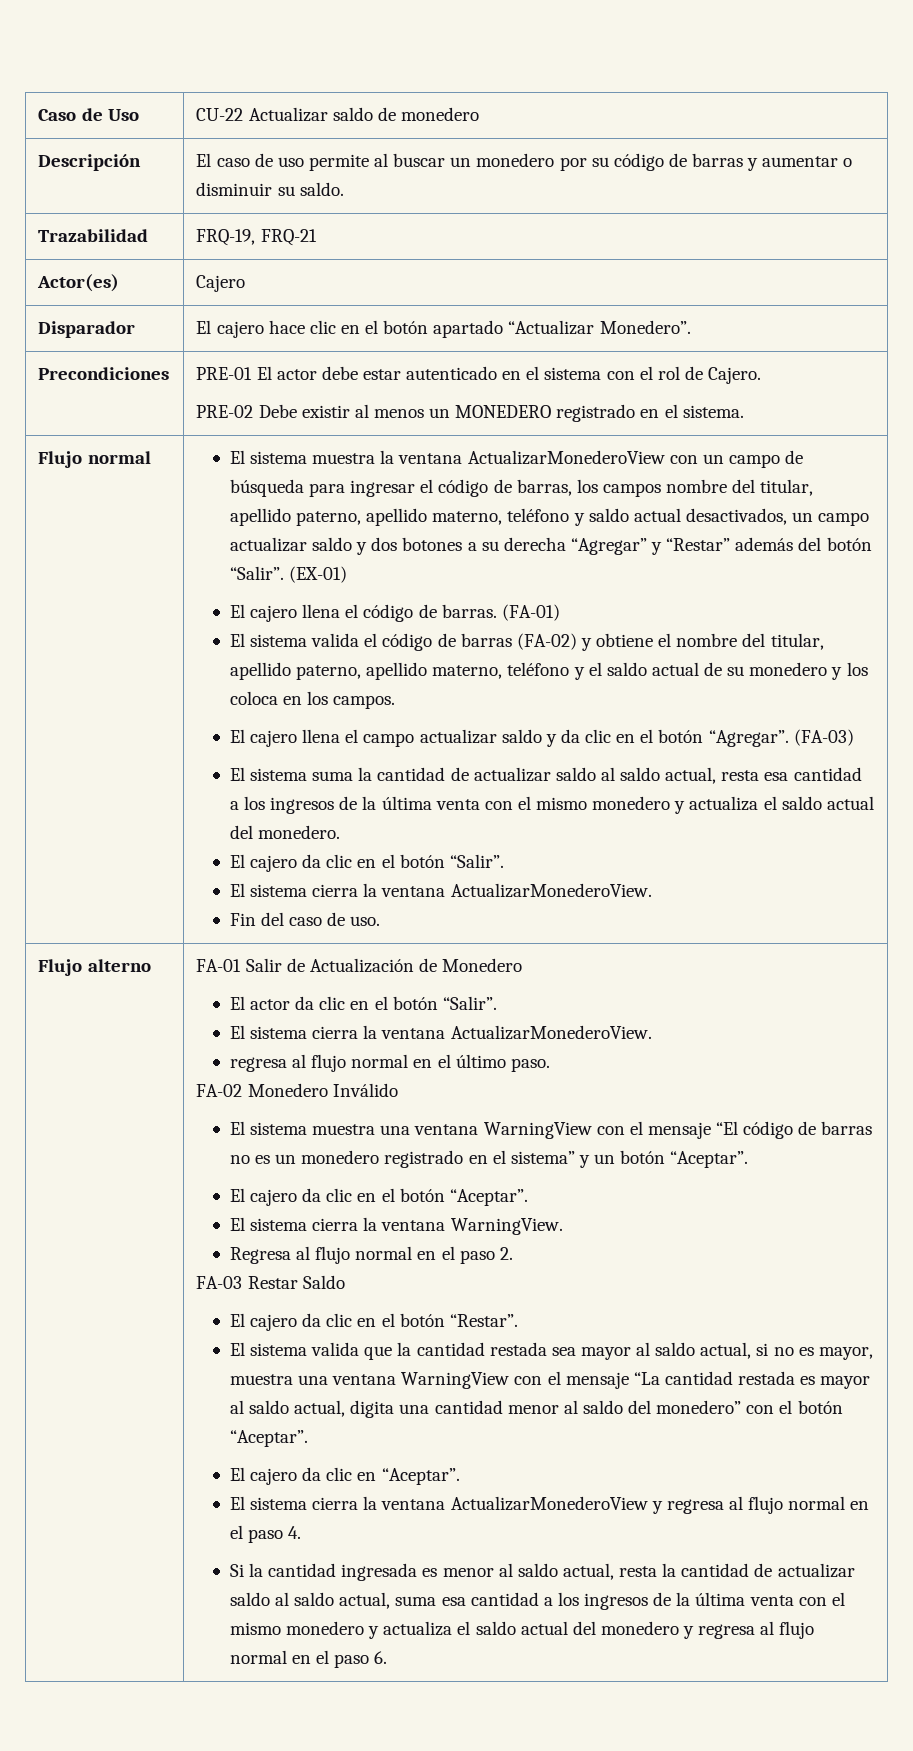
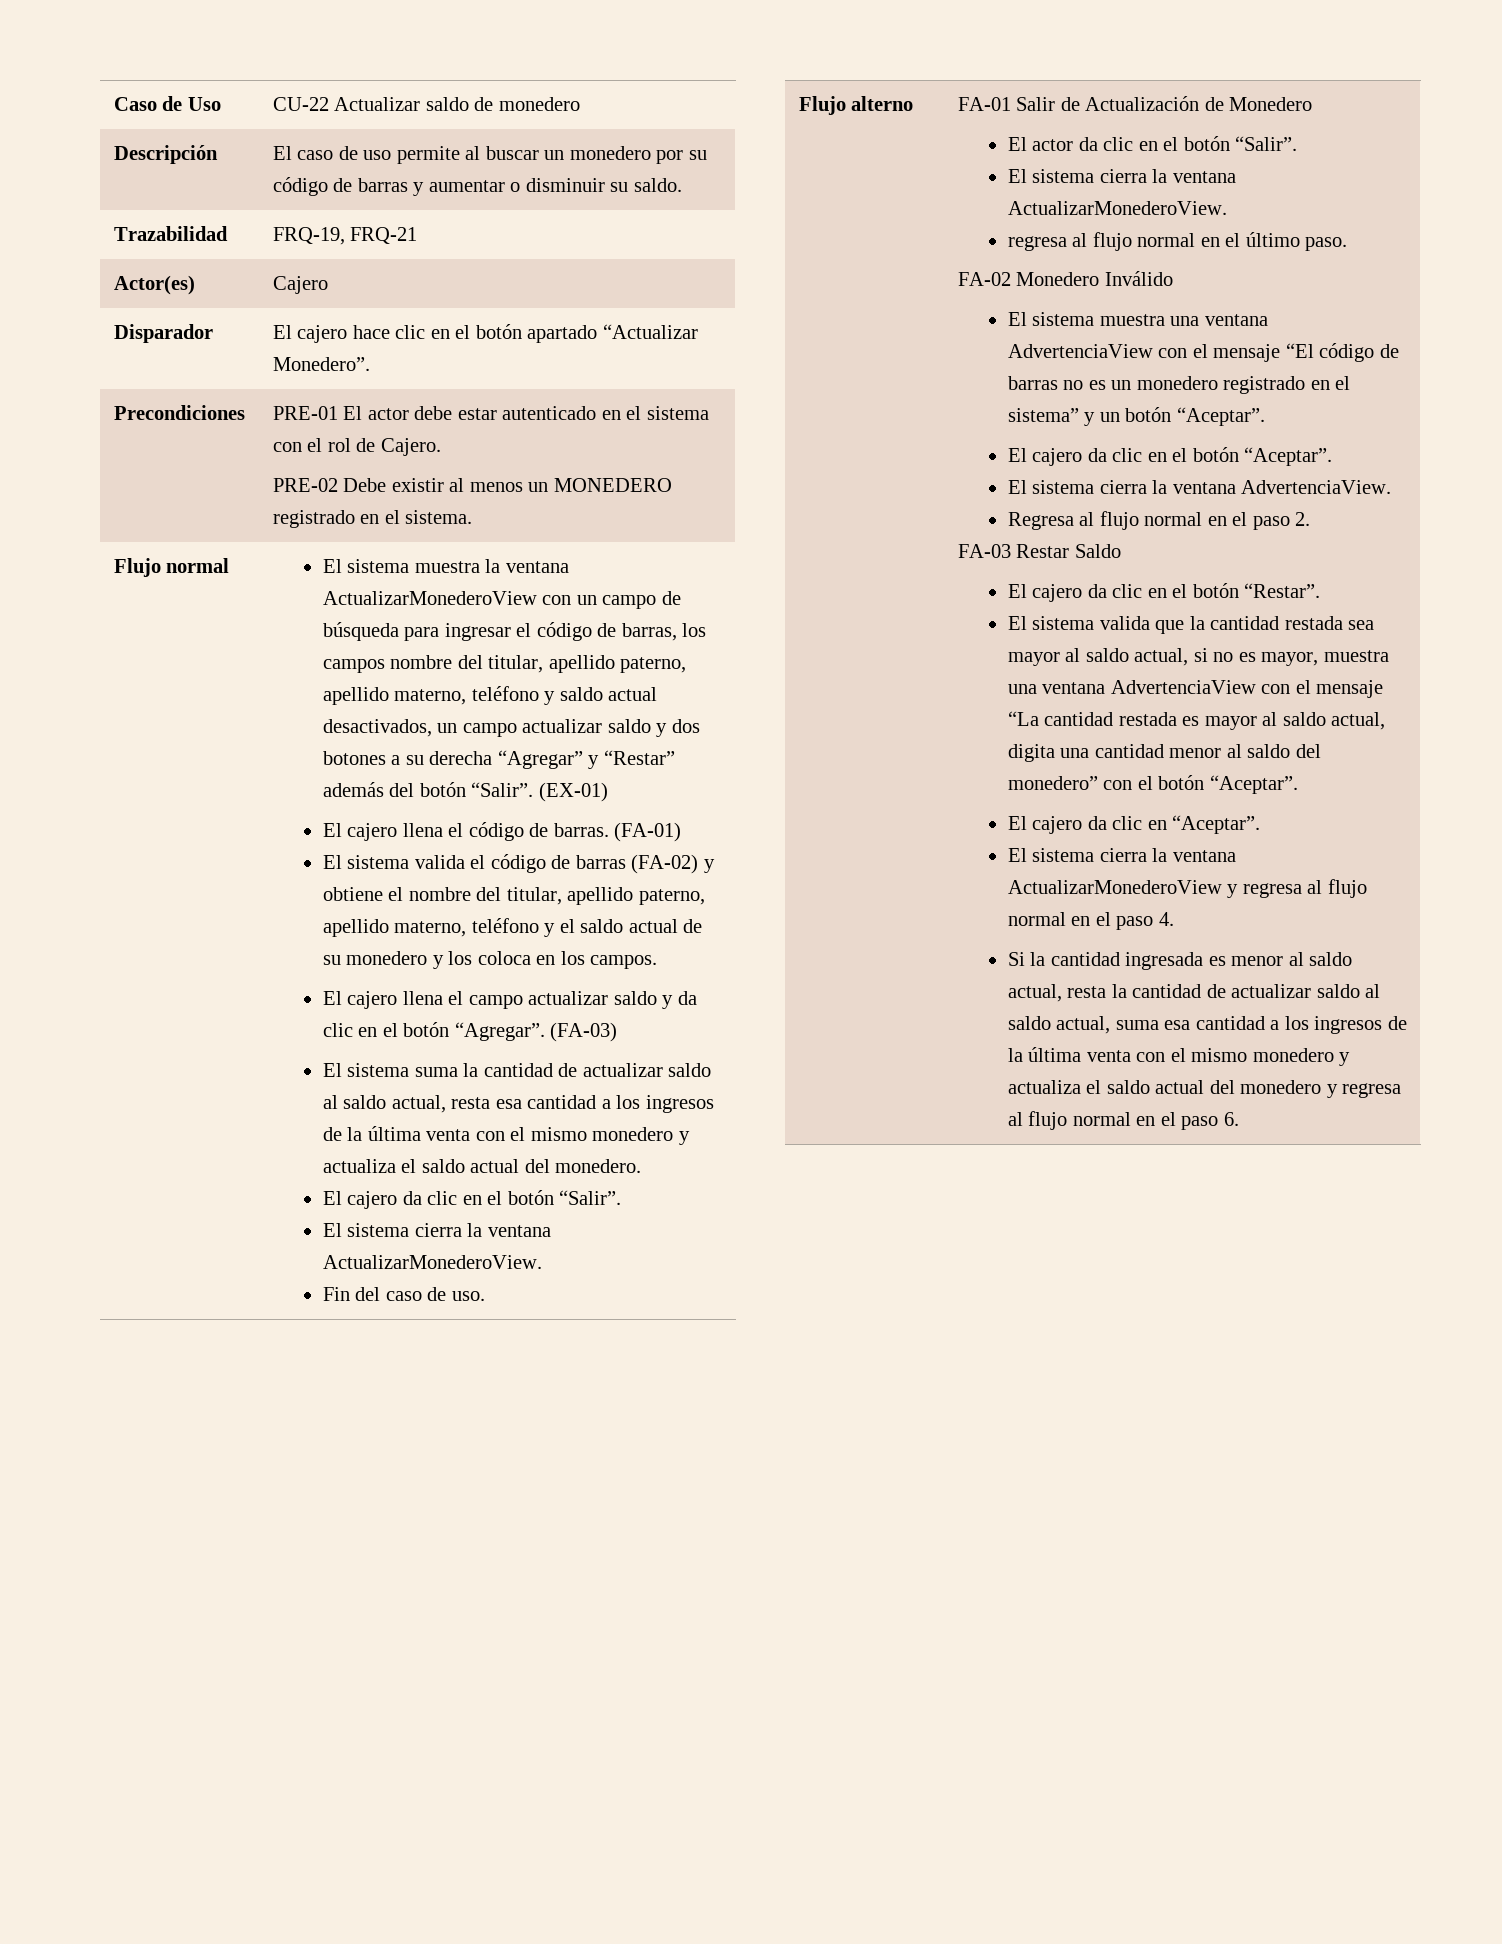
[483,1122,592,1139] WarningView -> [1007,344,1153,358] AdvertenciaView
[450,1218,563,1235] WarningView. -> [1241,480,1392,494] AdvertenciaView.
[401,1372,510,1389] WarningView -> [1110,680,1256,694] AdvertenciaView

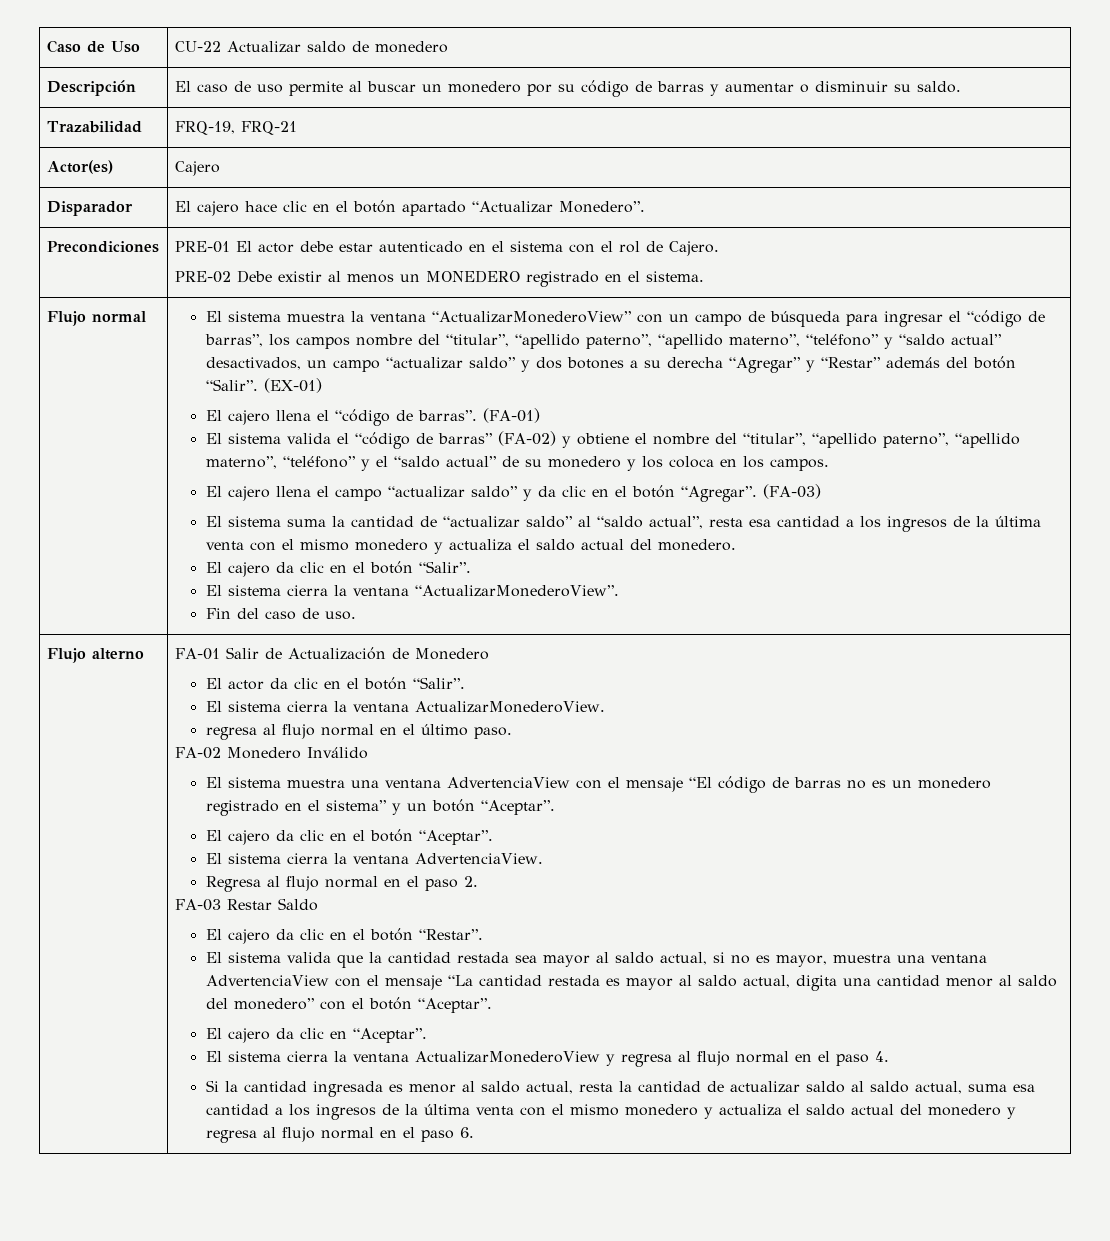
[322,591,537,605] ActualizarMonederoView -> [431,311,631,323] “ActualizarMonederoView”
[536,622,677,641] código de barras, -> [966,310,1045,327] [204,334,263,347] “código de barras”,
[488,655,687,673] [322,686,658,705] titular, apellido paterno, apellido materno, teléfono y saldo actual -> [445,334,1001,349] “titular”, “apellido paterno”, “apellido materno”, “teléfono” y “saldo actual”
[522,719,651,733] actualizar saldo -> [385,357,515,369] “actualizar saldo”
[468,822,609,841] código de barras. -> [334,409,477,426] “código de barras”.
[490,854,626,873] código de barras -> [354,432,492,449] “código de barras”
[506,887,705,905] [322,918,678,937] titular, apellido paterno, apellido materno, teléfono y el saldo actual -> [742,433,1020,448] [205,456,496,471] “titular”, “apellido paterno”, “apellido materno”, “teléfono” y el “saldo actual”
[528,991,657,1005] actualizar saldo -> [387,486,517,498] “actualizar saldo”
[582,1063,712,1077] [322,1095,446,1113] actualizar saldo al saldo actual, -> [442,516,703,529] “actualizar saldo” al “saldo actual”,
[322,1255,542,1269] ActualizarMonederoView. -> [414,585,619,597] “ActualizarMonederoView”.

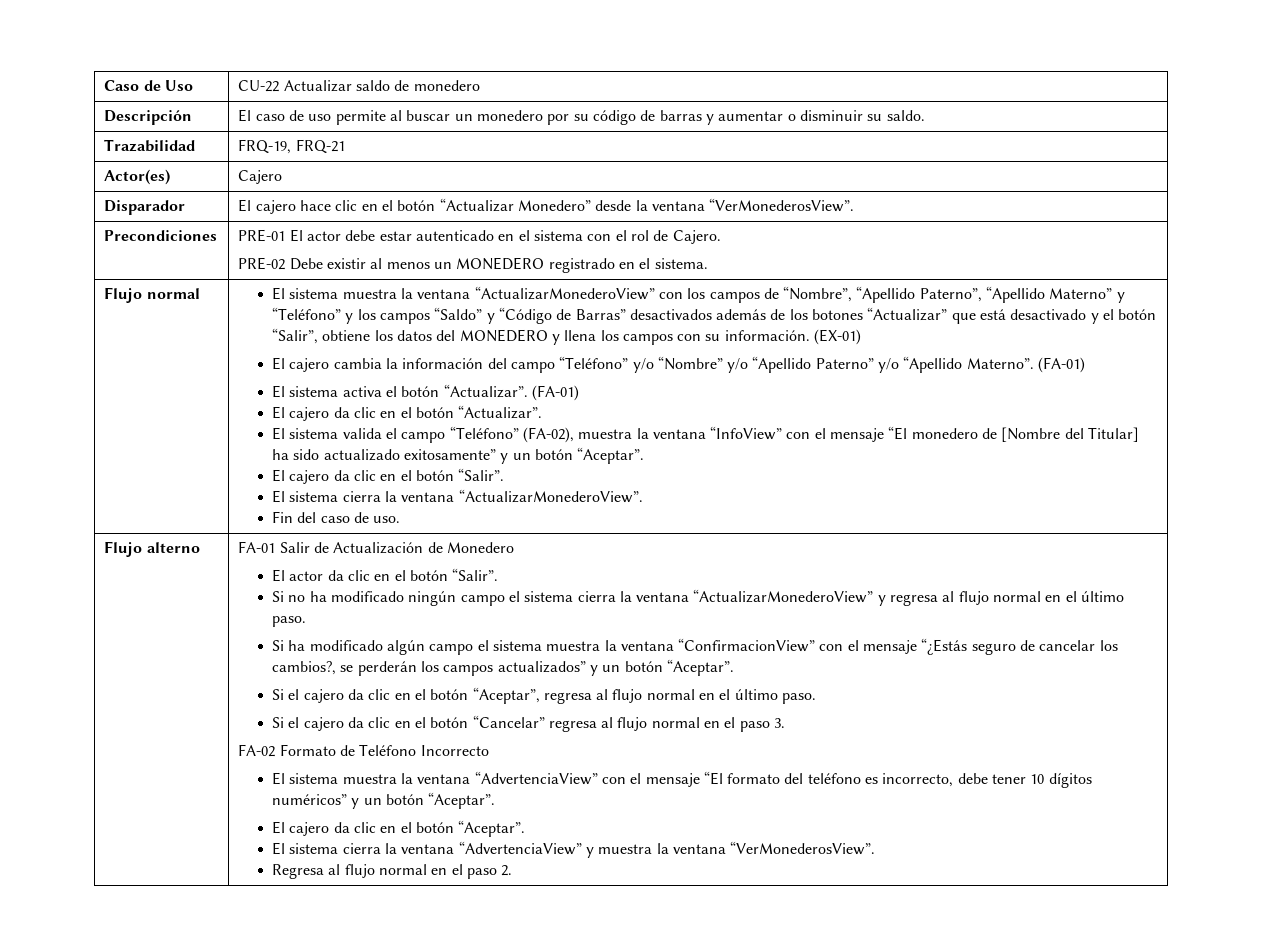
[401,201,645,216] apartado “Actualizar Monedero”. -> [439,198,855,212] “Actualizar Monedero” desde la ventana “VerMonederosView”.
[668,310,1045,327] [204,334,1001,349] [205,356,1016,373] [205,378,322,393] [205,408,540,426] [205,431,1020,449] [205,456,829,471] [205,484,821,502] [205,516,1041,532] [205,539,736,554] un campo de búsqueda para ingresar el “código de barras”, los campos nombre del “titular”, “apellido paterno”, “apellido materno”, “teléfono” y “saldo actual” desactivados, un campo “actualizar saldo” y dos botones a su derecha “Agregar” y “Restar” además del botón “Salir”. (EX-01) // El cajero llena el “código de barras”. (FA-01) // El sistema valida el “código de barras” (FA-02) y obtiene el nombre del “titular”, “apellido paterno”, “apellido materno”, “teléfono” y el “saldo actual” de su monedero y los coloca en los campos. // El cajero llena el campo “actualizar saldo” y da clic en el botón “Agregar”. (FA-03) // El sistema suma la cantidad de “actualizar saldo” al “saldo actual”, resta esa cantidad a los ingresos de la última venta con el mismo monedero y actualiza el saldo actual del monedero. -> [687,286,1125,303] [271,307,1157,324] [271,328,862,345] [271,356,1086,373] [271,384,579,401] [271,405,543,421] [271,426,1140,443] [271,447,645,464] los campos de “Nombre”, “Apellido Paterno”, “Apellido Materno” y “Teléfono” y los campos “Saldo” y “Código de Barras” desactivados además de los botones “Actualizar” que está desactivado y el botón “Salir”, obtiene los datos del MONEDERO y llena los campos con su información. (EX-01) // El cajero cambia la información del campo “Teléfono” y/o “Nombre” y/o “Apellido Paterno” y/o “Apellido Materno”. (FA-01) // El sistema activa el botón “Actualizar”. (FA-01) // El cajero da clic en el botón “Actualizar”. // El sistema valida el campo “Teléfono” (FA-02), muestra la ventana “InfoView” con el mensaje “El monedero de [Nombre del Titular] ha sido actualizado exitosamente” y un botón “Aceptar”.
[205,701,605,713] [205,724,512,740] [174,747,368,759] [205,776,991,793] [205,800,386,816] El sistema cierra la ventana ActualizarMonederoView. // regresa al flujo normal en el último paso. // FA-02 Monedero Inválido // El sistema muestra una ventana AdvertenciaView con el mensaje “El código de barras no es un monedero registrado en el sistema” -> [271,589,1125,606] [271,616,306,627] [271,638,1118,655] [271,659,734,676] [271,687,817,704] [271,715,786,732] [238,744,489,757] [271,771,1092,788] [271,794,347,805] Si no ha modificado ningún campo el sistema cierra la ventana “ActualizarMonederoView” y regresa al flujo normal en el último paso. // Si ha modificado algún campo el sistema muestra la ventana “ConfirmacionView” con el mensaje “¿Estás seguro de cancelar los cambios?, se perderán los campos actualizados” y un botón “Aceptar”. // Si el cajero da clic en el botón “Aceptar”, regresa al flujo normal en el último paso. // Si el cajero da clic en el botón “Cancelar” regresa al flujo normal en el paso 3. // FA-02 Formato de Teléfono Incorrecto // El sistema muestra la ventana “AdvertenciaView” con el mensaje “El formato del teléfono es incorrecto, debe tener 10 dígitos numéricos”
[414,853,543,864] AdvertenciaView. -> [458,841,876,858] “AdvertenciaView” y muestra la ventana “VerMonederosView”.
[174,898,318,911] [205,928,483,944] [205,952,987,968] [205,975,1057,991] [205,997,492,1013] [205,1028,427,1043] [205,1051,889,1067] [205,1080,1035,1097] [205,1104,1016,1120] [205,1127,474,1143] // FA-03 Restar Saldo // El cajero da clic en el botón “Restar”. // El sistema valida que la cantidad restada sea mayor al saldo actual, si no es mayor, muestra una ventana AdvertenciaView con el mensaje “La cantidad restada es mayor al saldo actual, digita una cantidad menor al saldo del monedero” con el botón “Aceptar”. // El cajero da clic en “Aceptar”. // El sistema cierra la ventana ActualizarMonederoView y regresa al flujo normal en el paso 4. // Si la cantidad ingresada es menor al saldo actual, resta la cantidad de actualizar saldo al saldo actual, suma esa cantidad a los ingresos de la última venta con el mismo monedero y actualiza el saldo actual del monedero y regresa al flujo normal en el paso 6. -> (513, 870) none

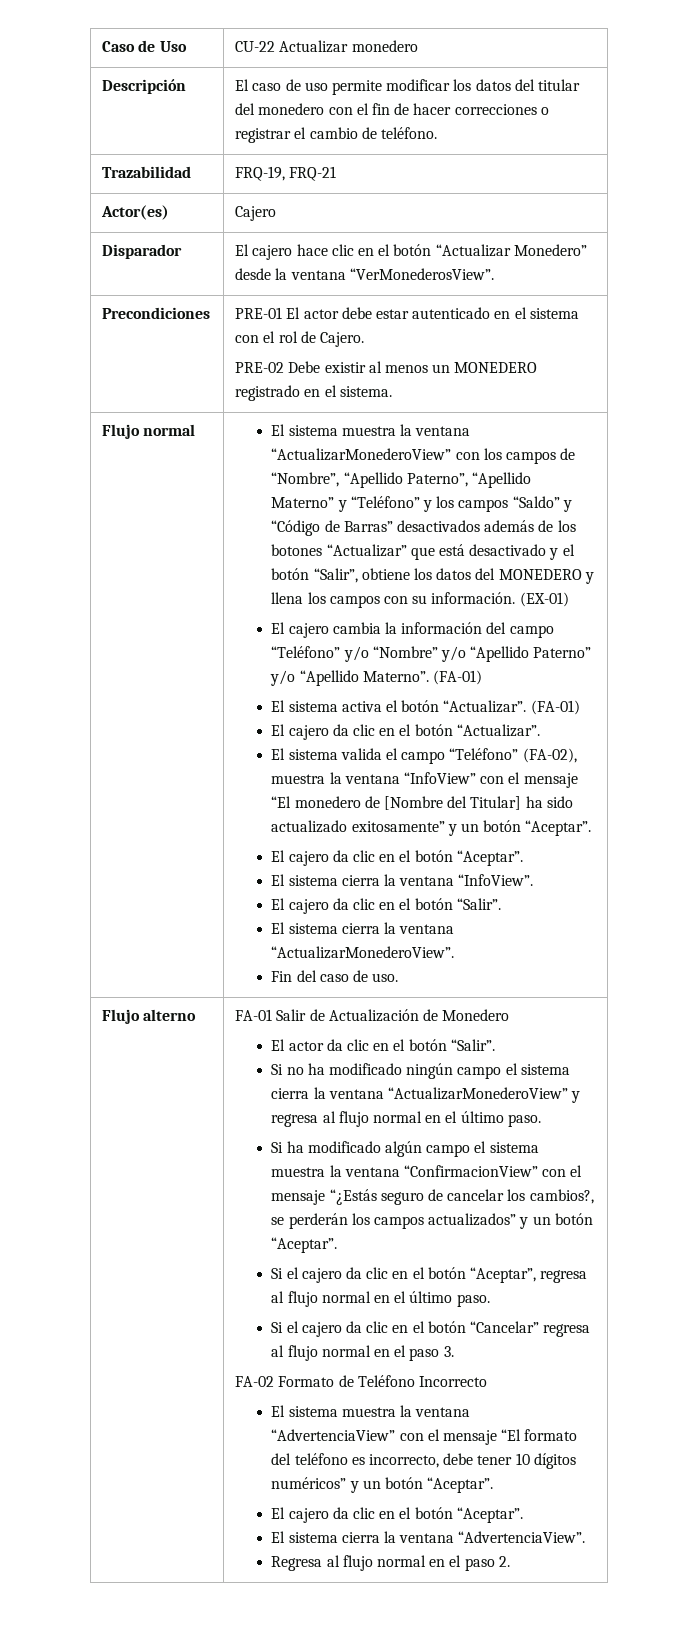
[356,80,410,91] saldo de -> (349, 46) none
[390,110,925,125] al buscar un monedero por su código de barras y aumentar o disminuir su saldo. -> [386,79,580,91] [235,103,549,115] [235,127,437,143] modificar los datos del titular del monedero con el fin de hacer correcciones o registrar el cambio de teléfono.
(645, 455) none -> [271,850,523,866] [271,874,534,886] // El cajero da clic en el botón “Aceptar”. // El sistema cierra la ventana “InfoView”.
[458,841,876,858] “AdvertenciaView” y muestra la ventana “VerMonederosView”. -> [458,1531,586,1543] “AdvertenciaView”.

